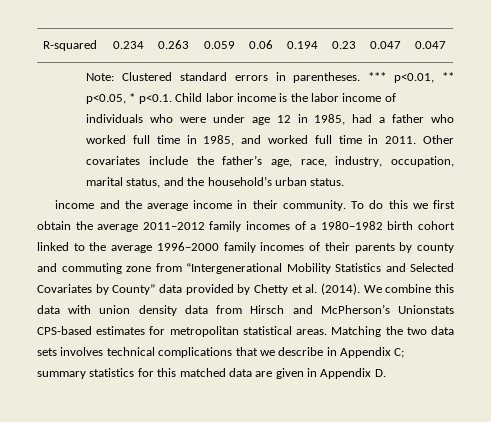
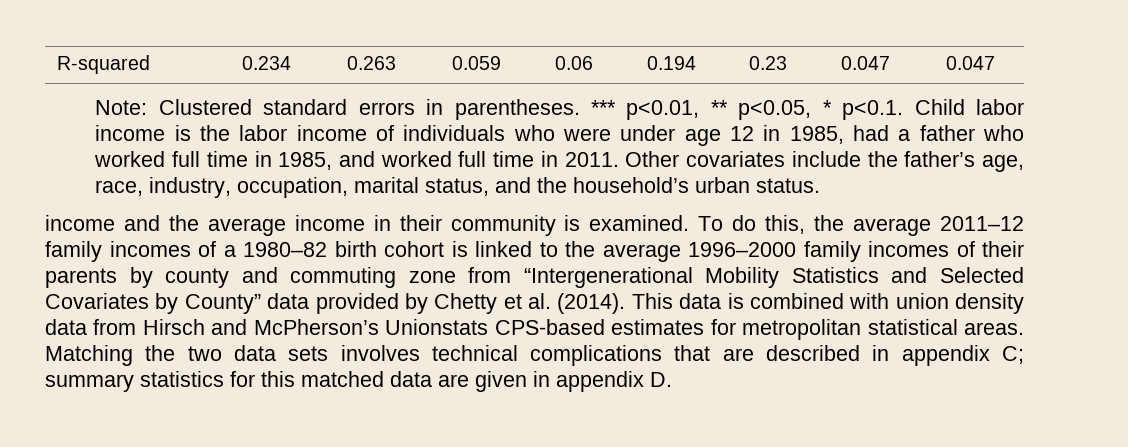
[282,200,455,211] [37,221,205,232] community. To do this we first obtain the average 2011–2012 -> [450,215,1024,236] community is examined. To do this, the average 2011–12
[320,221,383,230] 1980–1982 -> [243,242,327,257] 1980–82
(456, 225) none -> [451,241,468,257] is
[363,284,455,293] [37,305,60,314] We combine this data -> [631,293,844,309] This data is combined
[259,347,391,358] we describe in Appendix -> [722,345,990,366] are described in appendix
[320,368,372,379] Appendix -> [556,371,644,392] appendix

